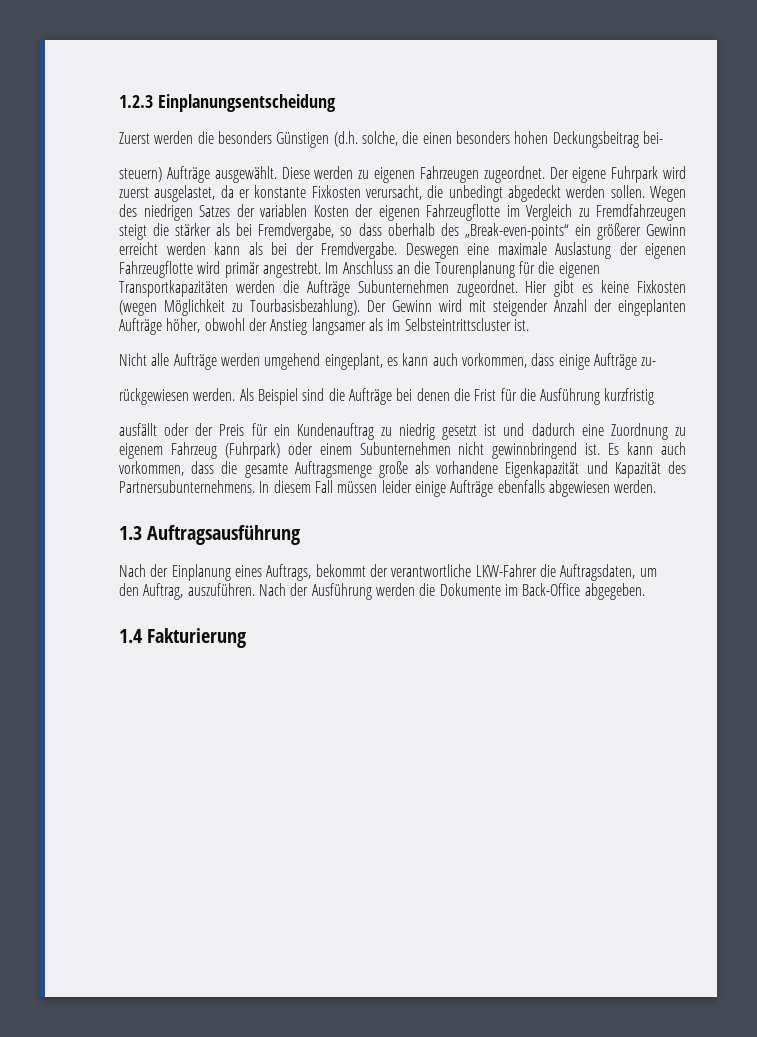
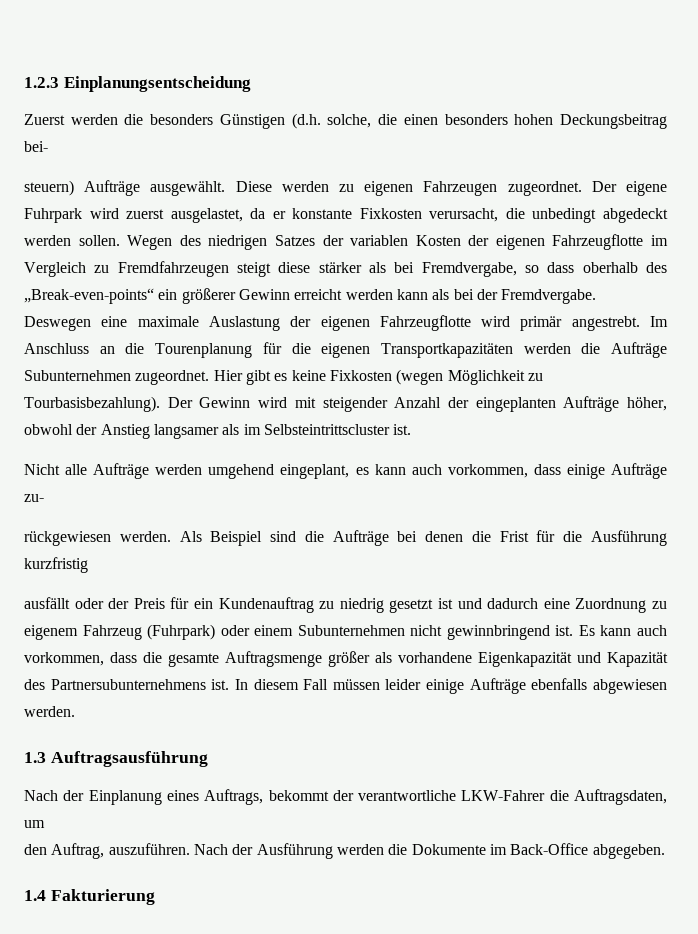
[153,223,170,236] die -> [278,262,311,273] diese
[378,461,408,478] große -> [328,651,370,667] größer
[119,480,255,493] Partnersubunternehmens. -> [50,679,230,690] Partnersubunternehmens ist.

